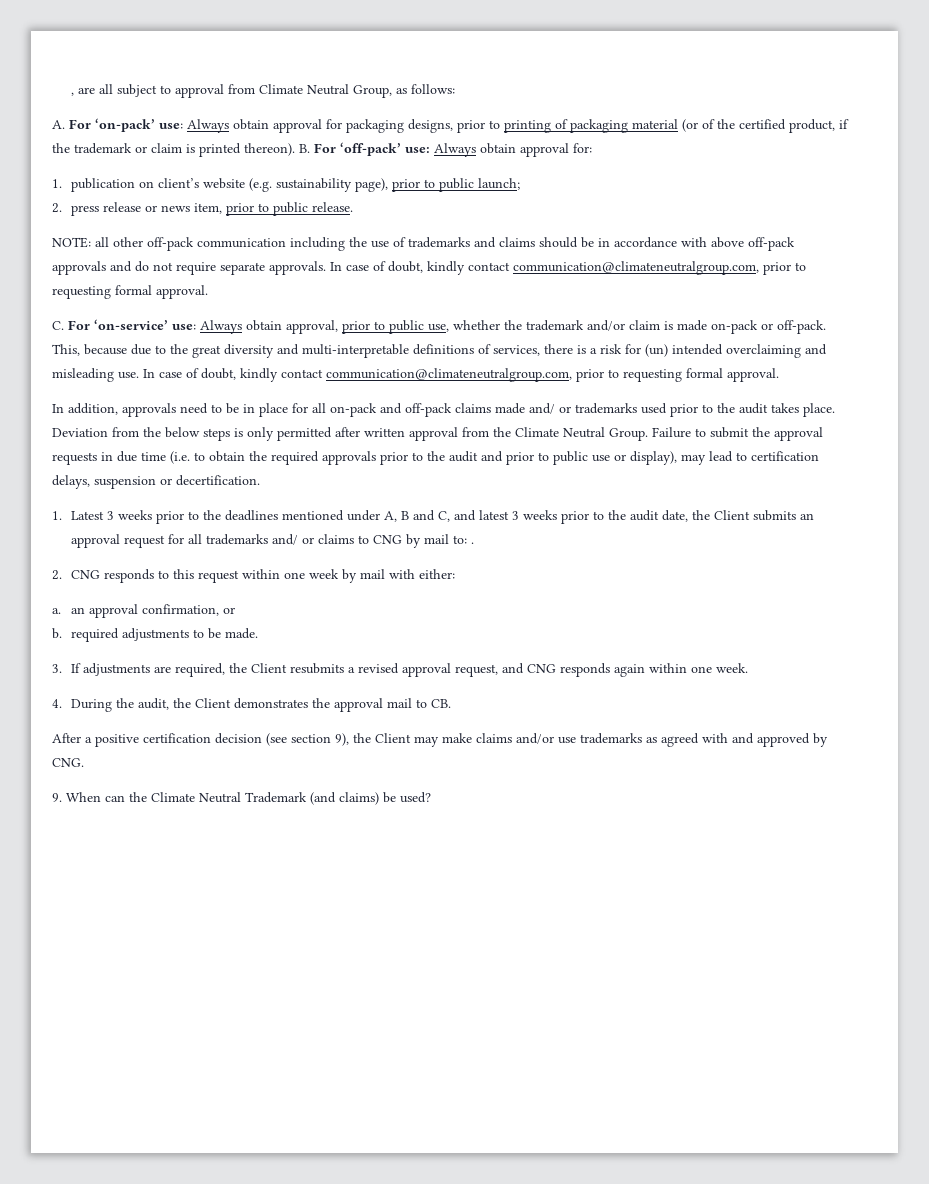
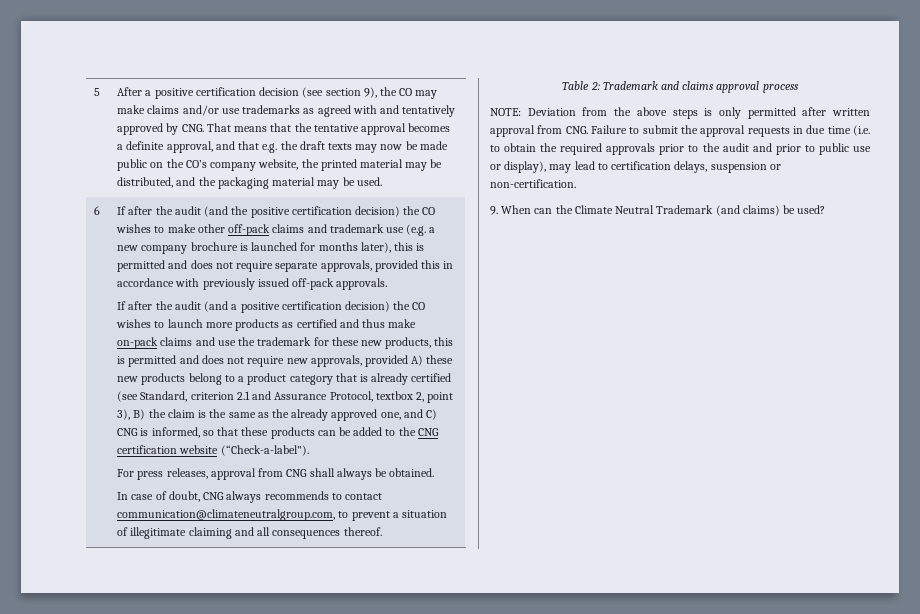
[70,84,455,98] [52,118,849,133] [52,142,592,157] [52,178,520,192] [52,202,353,216] [52,237,795,251] [52,261,806,275] [52,285,208,299] [52,319,826,334] [52,344,827,358] [52,368,779,382] [52,403,835,417] , are all subject to approval from Climate Neutral Group, as follows: // A. For ‘on-pack’ use: Always obtain approval for packaging designs, prior to printing of packaging material (or of the certified product, if the trademark or claim is printed thereon). B. For ‘off-pack’ use: Always obtain approval for: // 1. publication on client’s website (e.g. sustainability page), prior to public launch; // 2. press release or news item, prior to public release. // NOTE: all other off-pack communication including the use of trademarks and claims should be in accordance with above off-pack approvals and do not require separate approvals. In case of doubt, kindly contact communication@climateneutralgroup.com, prior to requesting formal approval. // C. For ‘on-service’ use: Always obtain approval, prior to public use, whether the trademark and/or claim is made on-pack or off-pack. This, because due to the great diversity and multi-interpretable definitions of services, there is a risk for (un) intended overclaiming and misleading use. In case of doubt, kindly contact communication@climateneutralgroup.com, prior to requesting formal approval. // In addition, approvals need to be in place for all on-pack and off-pack claims made and/ or trademarks used prior to the audit takes place. -> [94,88,101,96] [117,87,438,99] [117,105,456,117] [117,123,451,135] [117,141,448,153] [117,159,443,171] [117,177,382,189] [94,206,101,215] [117,206,436,218] [116,224,436,236] [117,242,425,254] [117,260,454,272] [117,278,388,290] [117,301,426,313] [116,319,417,331] [117,337,454,349] [117,355,454,367] [117,373,452,385] [117,391,454,403] [117,409,438,421] [117,427,439,439] [117,445,309,456] [117,468,435,480] [117,491,383,503] [117,509,448,521] [117,527,382,539] [562,81,799,93] [490,108,521,116] 5 | After a positive certification decision (see section 9), the CO may make claims and/or use trademarks as agreed with and tentatively approved by CNG. That means that the tentative approval becomes a definite approval, and that e.g. the draft texts may now be made public on the CO’s company website, the printed material may be distributed, and the packaging material may be used. // 6 | If after the audit (and the positive certification decision) the CO wishes to make other off-pack claims and trademark use (e.g. a new company brochure is launched for months later), this is permitted and does not require separate approvals, provided this in accordance with previously issued off-pack approvals. // If after the audit (and a positive certification decision) the CO wishes to launch more products as certified and thus make on-pack claims and use the trademark for these new products, this is permitted and does not require new approvals, provided A) these new products belong to a product category that is already certified (see Standard, criterion 2.1 and Assurance Protocol, textbox 2, point 3), B) the claim is the same as the already approved one, and C) CNG is informed, so that these products can be added to the CNG certification website (“Check-a-label"). // For press releases, approval from CNG shall always be obtained. // In case of doubt, CNG always recommends to contact communication@climateneutralgroup.com, to prevent a situation of illegitimate claiming and all consequences thereof. // Table 2: Trademark and claims approval process // NOTE:
[165,427,200,438] below -> [636,107,667,116] above
[493,427,648,441] the Climate Neutral Group. -> [565,126,588,134] CNG.
[176,475,260,486] [52,510,814,524] [70,534,474,548] [52,569,455,583] [52,604,235,618] [52,628,258,642] [52,663,748,677] [52,698,451,712] [52,733,828,747] [52,758,84,767] decertification. // 1. Latest 3 weeks prior to the deadlines mentioned under A, B and C, and latest 3 weeks prior to the audit date, the Client submits an approval request for all trademarks and/ or claims to CNG by mail to: . // 2. CNG responds to this request within one week by mail with either: // a. an approval confirmation, or // b. required adjustments to be made. // 3. If adjustments are required, the Client resubmits a revised approval request, and CNG responds again within one week. // 4. During the audit, the Client demonstrates the approval mail to CB. // After a positive certification decision (see section 9), the Client may make claims and/or use trademarks as agreed with and approved by CNG. -> [490,179,576,188] non-certification.

